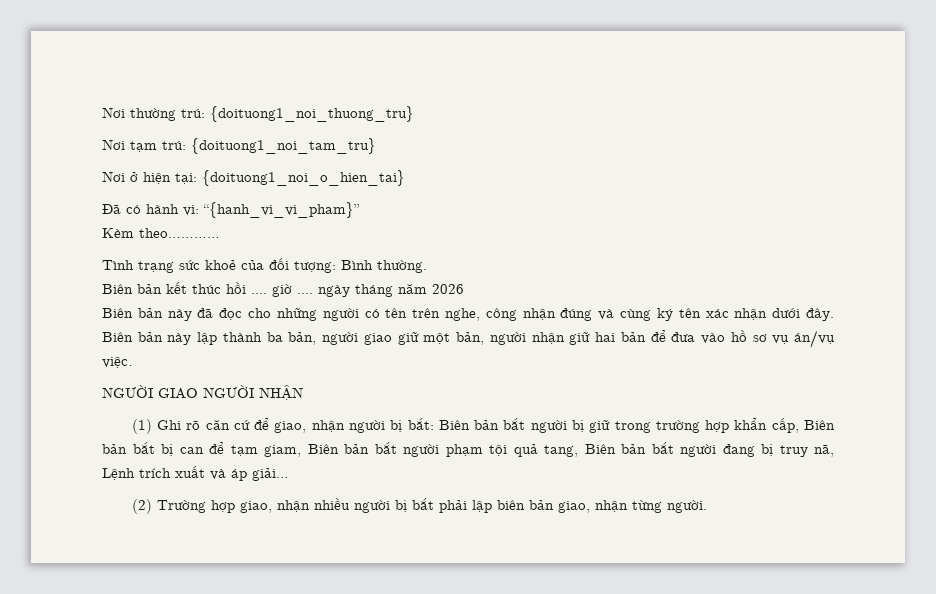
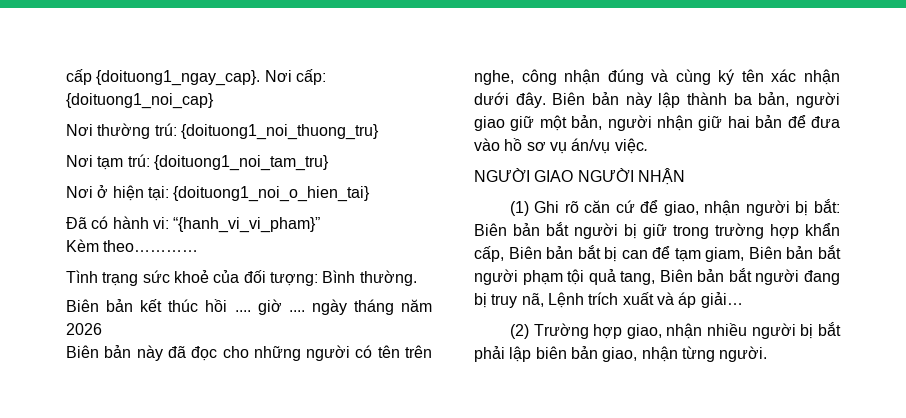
(102, 112) none -> [66,69,326,86] [66,93,214,109] cấp {doituong1_ngay_cap}. Nơi cấp: {doituong1_noi_cap} //

